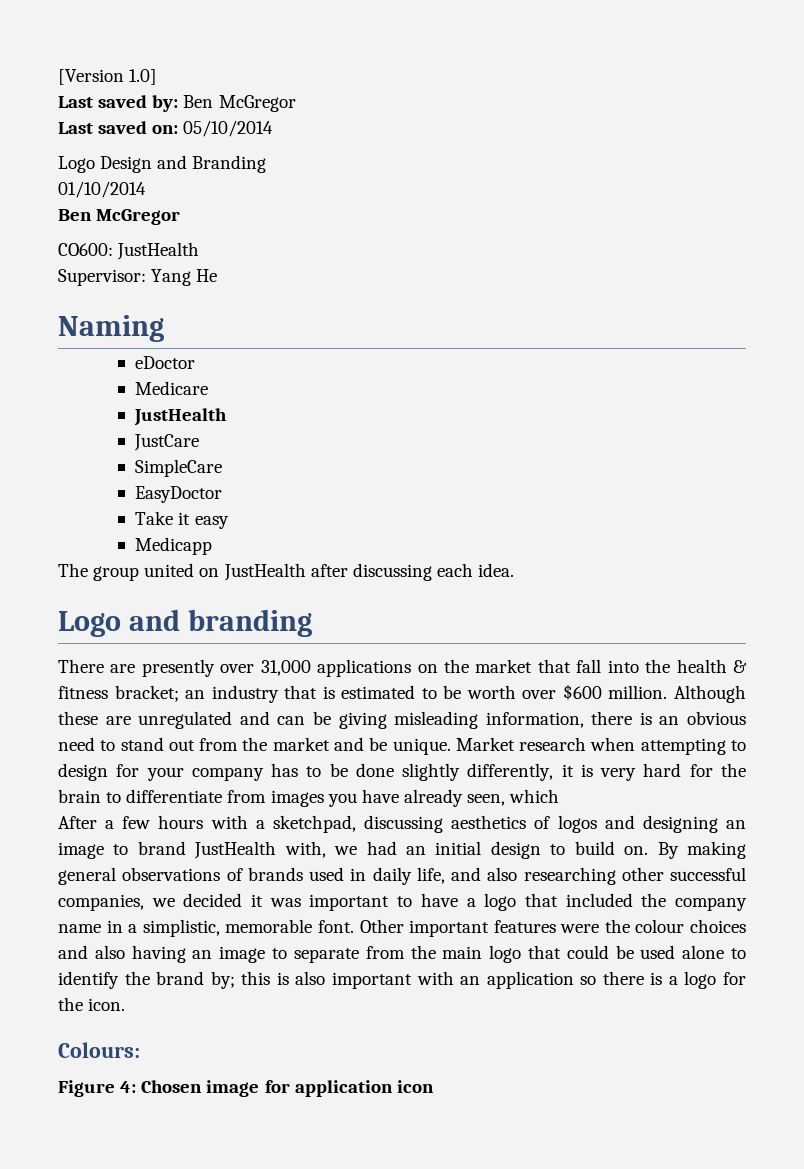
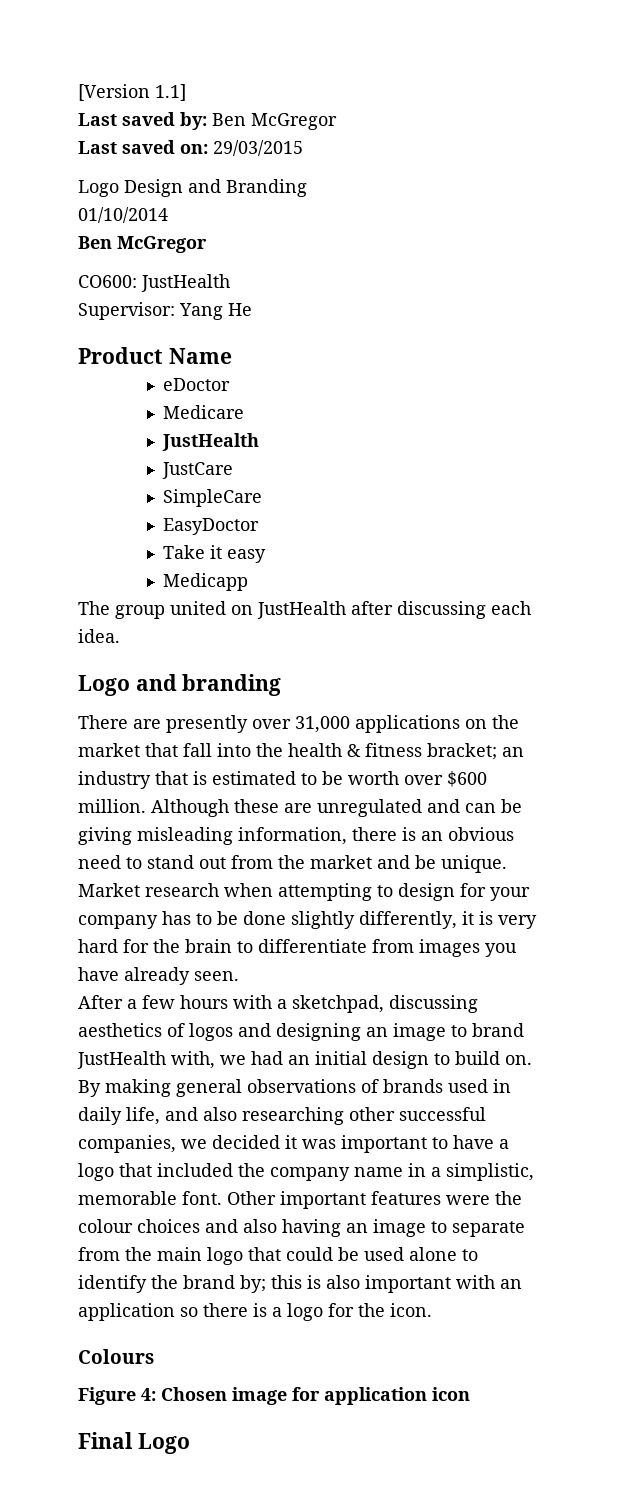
[129,69,158,85] 1.0] -> [155,84,186,101] 1.1]
[183,120,274,137] 05/10/2014 -> [213,140,303,156] 29/03/2015
[58,315,164,342] Naming -> [78,347,232,364] Product Name
[467,789,560,806] seen, which -> [194,971,239,981] seen.
[58,1042,140,1058] Colours: -> [78,1349,154,1364] Colours
(434, 1086) none -> [78,1432,190,1454] // Final Logo

